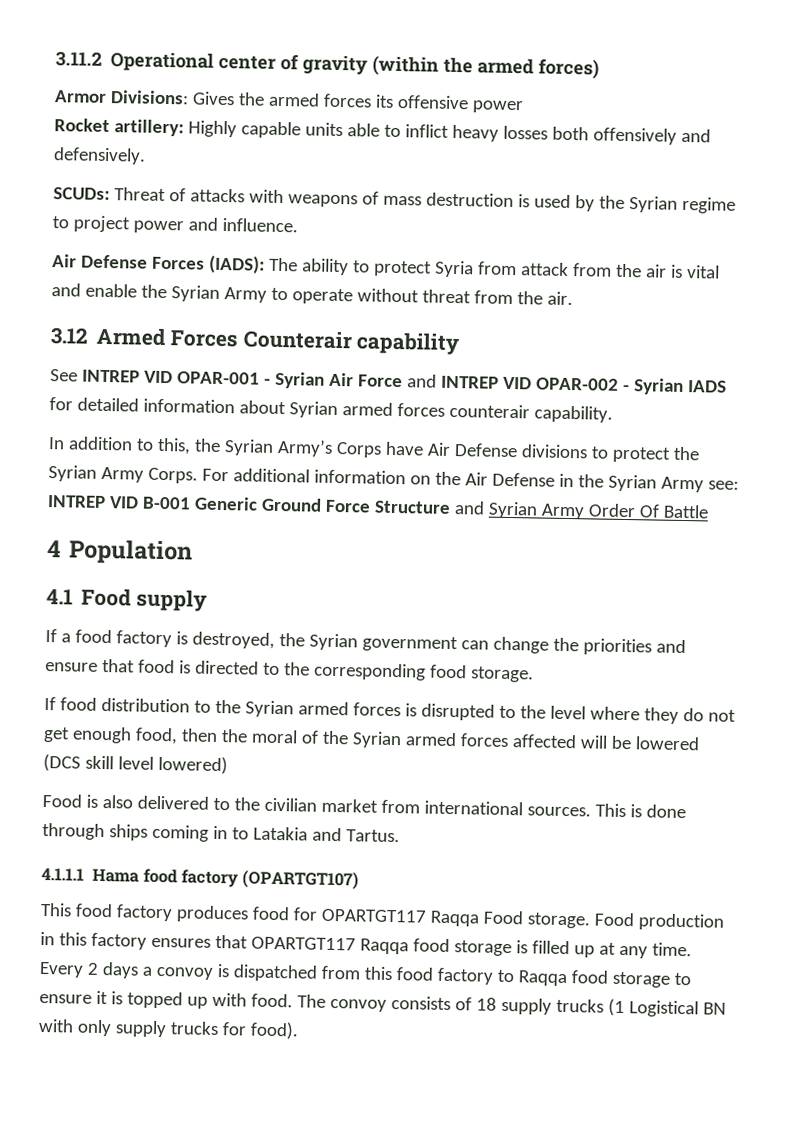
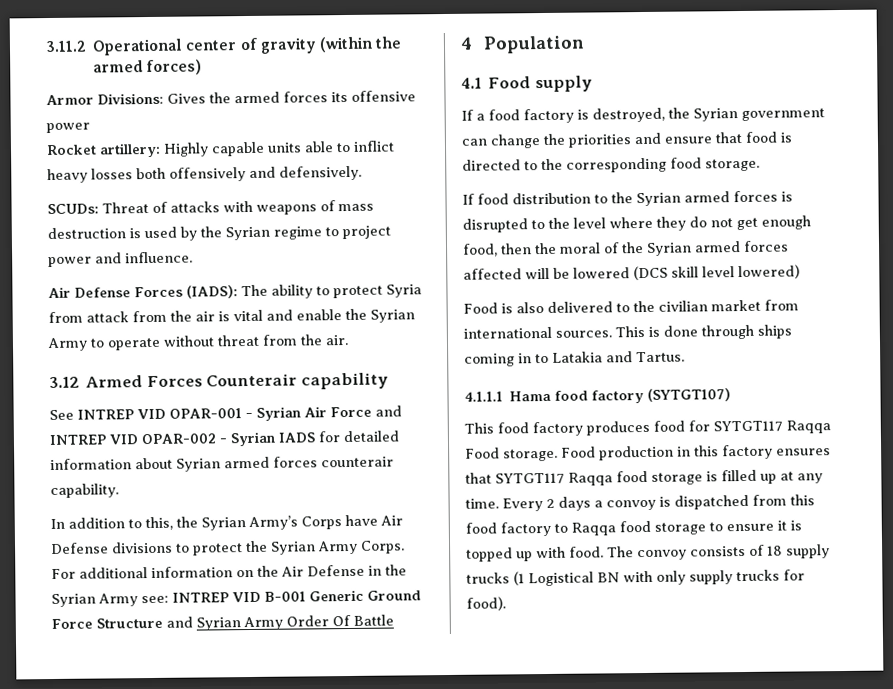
[241,870,359,890] (OPARTGT107) -> [647,388,732,402] (SYTGT107)
[320,908,427,923] OPARTGT117 -> [713,420,783,433] SYTGT117
[250,936,356,951] OPARTGT117 -> [495,472,565,485] SYTGT117

